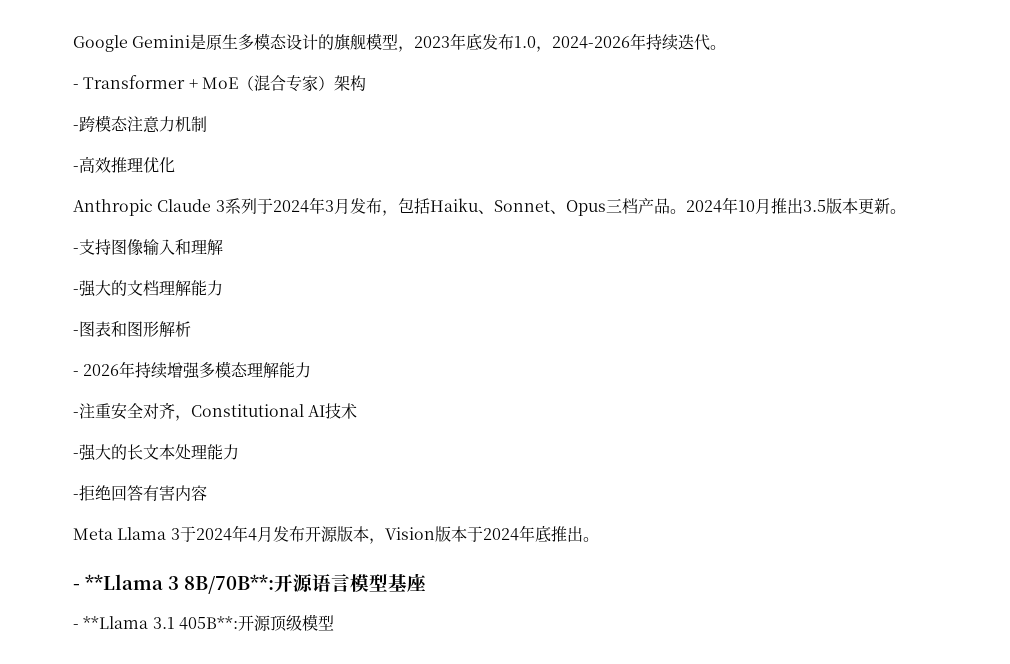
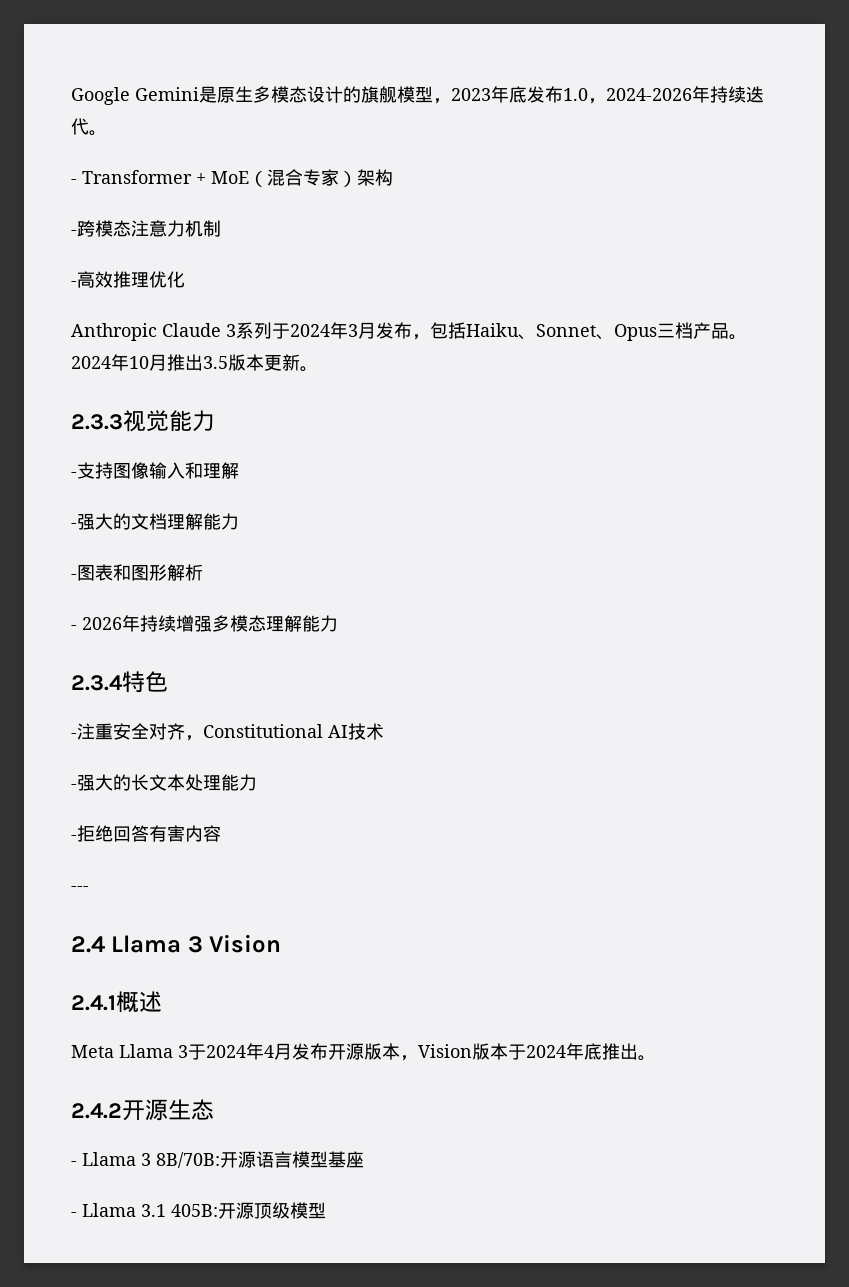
(906, 211) none -> [71,410,215,432] // 2.3.3视觉能力
(312, 370) none -> [71,671,168,693] // 2.3.4特色
(207, 493) none -> [71,886,89,891] [71,934,282,953] [71,991,162,1013] // --- // 2.4 Llama 3 Vision // 2.4.1概述
[73,574,274,594] - **Llama 3 8B/70B**: -> [71,1099,214,1121] [71,1152,220,1168] 2.4.2开源生态 // - Llama 3 8B/70B:
[83,616,238,630] **Llama 3.1 405B**: -> [82,1203,218,1217] Llama 3.1 405B:

